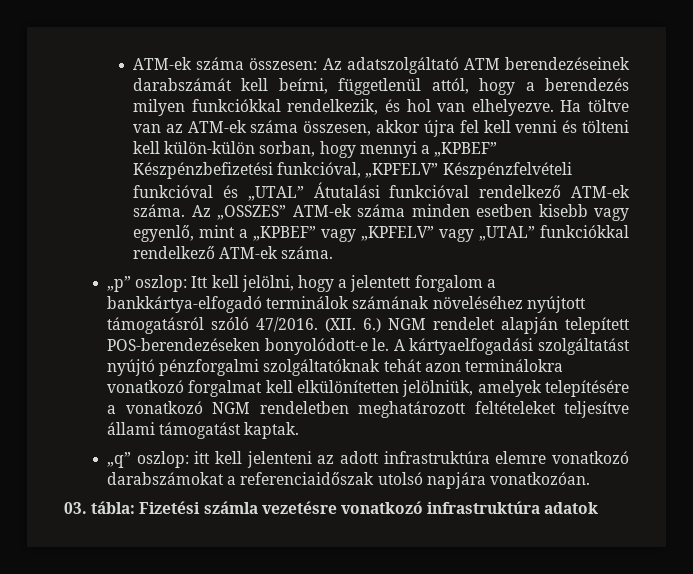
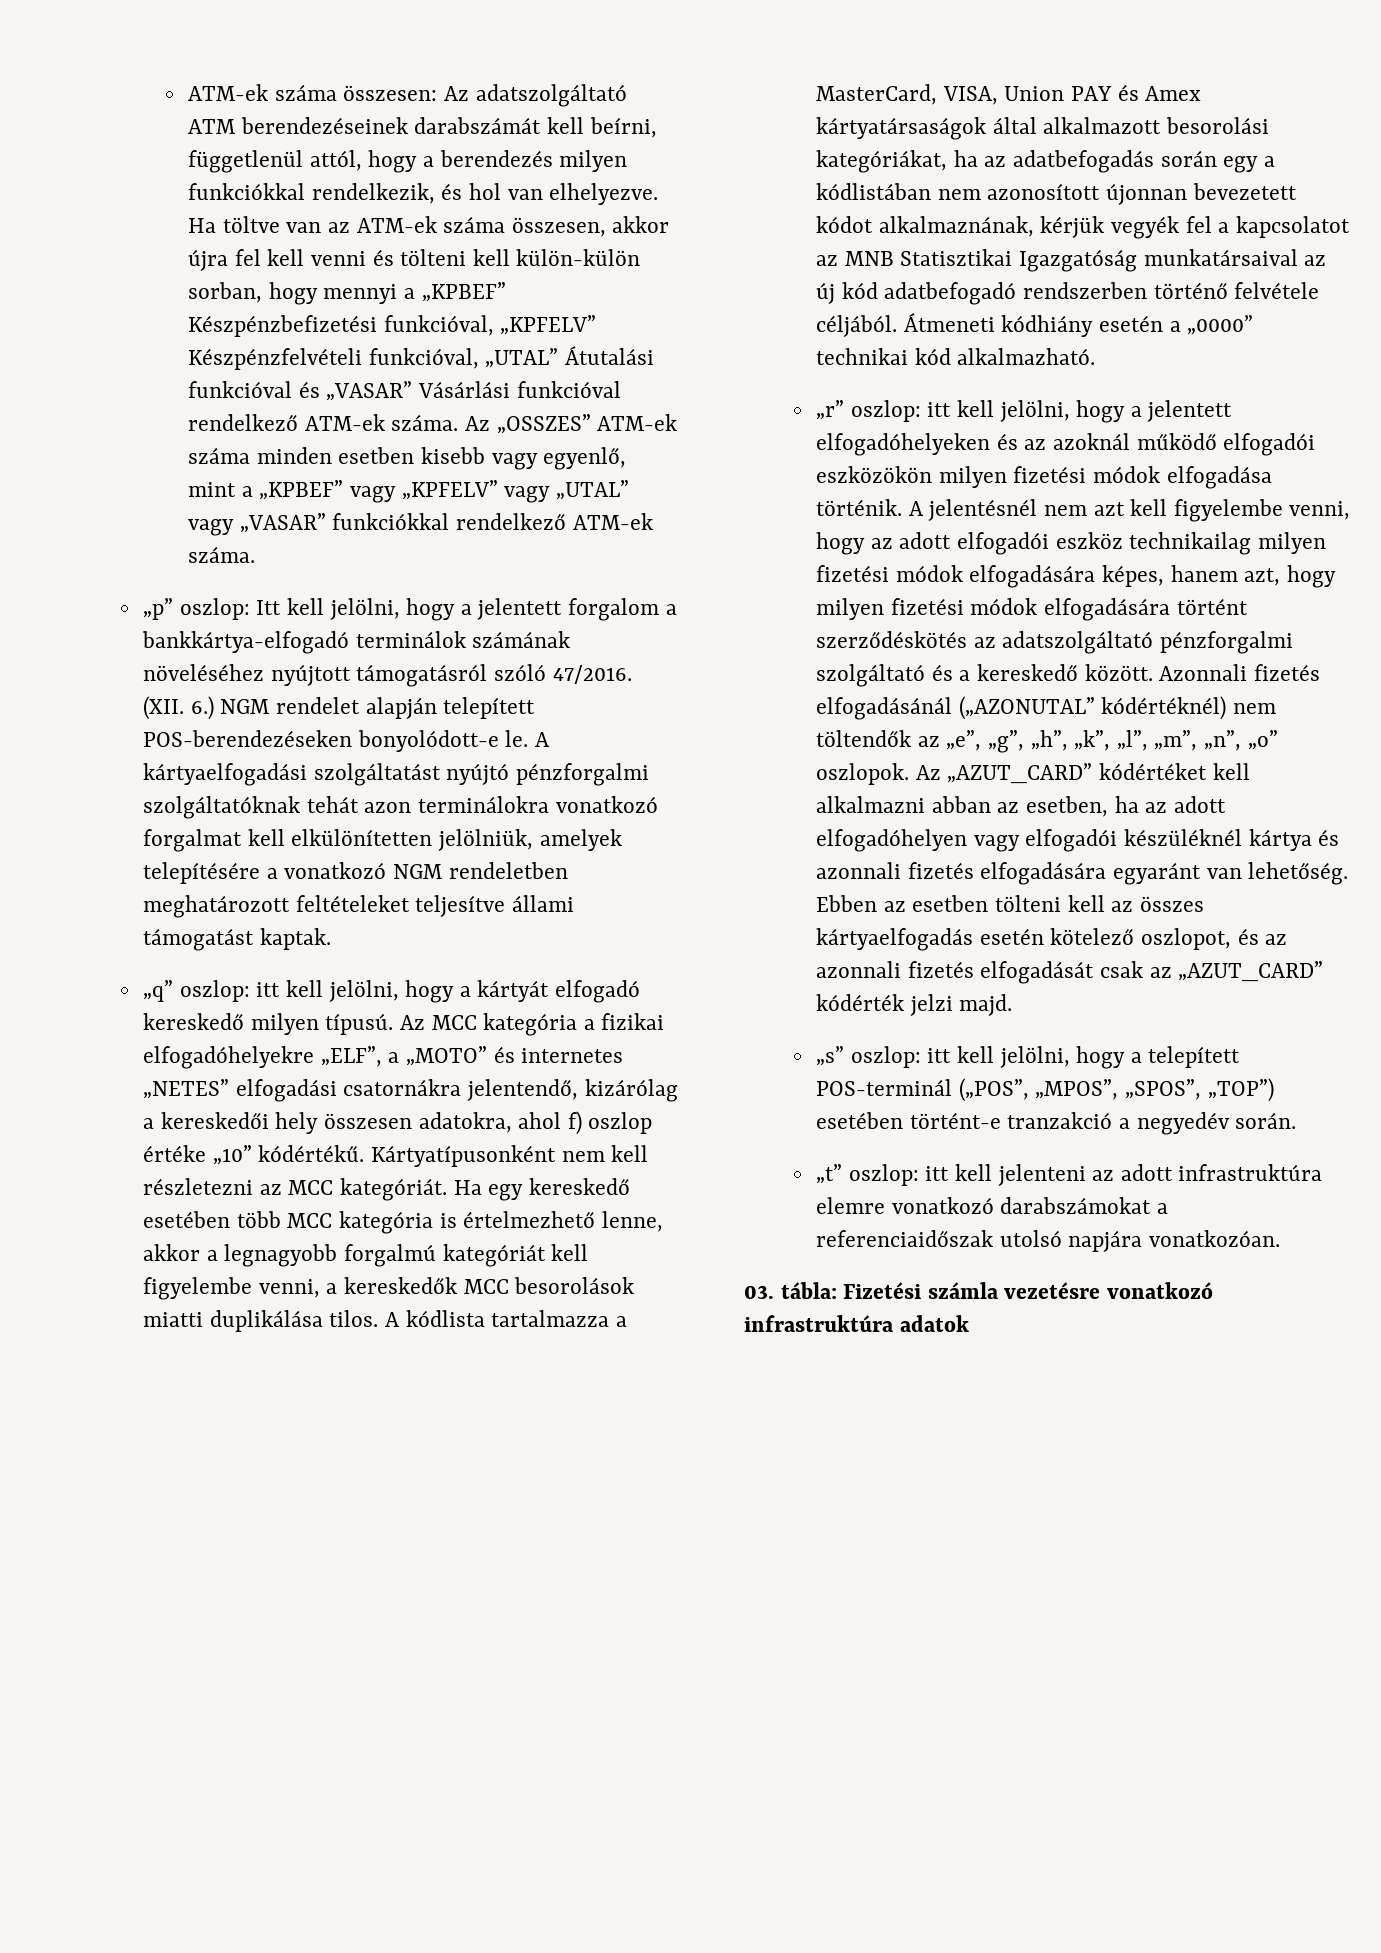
[133,182,380,201] funkcióval és „UTAL” Átutalási -> [368,346,654,369] [188,381,510,401] funkcióval, „UTAL” Átutalási funkcióval és „VASAR” Vásárlási
(536, 233) none -> [188,513,326,536] vagy „VASAR”
(243, 457) none -> [328,980,640,1003] [143,1013,665,1036] [143,1046,624,1069] [143,1079,678,1102] [143,1111,653,1135] [143,1145,649,1167] [143,1178,630,1201] [143,1211,663,1234] [143,1244,589,1267] [143,1277,635,1300] [143,1310,627,1332] [816,84,1202,105] [816,117,1269,140] [816,150,1275,173] [816,183,1297,205] [816,216,1350,239] [816,249,1327,272] [816,282,1320,305] [816,313,1254,337] [816,348,1096,365] [816,400,1233,423] [816,433,1316,456] [816,466,1272,489] [816,499,1351,522] [816,532,1326,555] [816,565,1336,588] [816,598,1248,621] [816,631,1293,654] [816,664,1320,687] [816,696,1276,720] [816,730,1278,753] [816,763,1250,785] [816,796,1226,817] [816,829,1340,852] [816,862,1349,885] [816,895,1204,912] [816,928,1288,951] [816,961,1324,984] [816,994,1013,1016] [816,1046,1241,1069] [816,1078,1274,1102] [816,1112,1297,1135] [816,1164,992,1186] jelölni, hogy a kártyát elfogadó kereskedő milyen típusú. Az MCC kategória a fizikai elfogadóhelyekre „ELF”, a „MOTO” és internetes „NETES” elfogadási csatornákra jelentendő, kizárólag a kereskedői hely összesen adatokra, ahol f) oszlop értéke „10” kódértékű. Kártyatípusonként nem kell részletezni az MCC kategóriát. Ha egy kereskedő esetében több MCC kategória is értelmezhető lenne, akkor a legnagyobb forgalmú kategóriát kell figyelembe venni, a kereskedők MCC besorolások miatti duplikálása tilos. A kódlista tartalmazza a MasterCard, VISA, Union PAY és Amex kártyatársaságok által alkalmazott besorolási kategóriákat, ha az adatbefogadás során egy a kódlistában nem azonosított újonnan bevezetett kódot alkalmaznának, kérjük vegyék fel a kapcsolatot az MNB Statisztikai Igazgatóság munkatársaival az új kód adatbefogadó rendszerben történő felvétele céljából. Átmeneti kódhiány esetén a „0000” technikai kód alkalmazható. // „r” oszlop: itt kell jelölni, hogy a jelentett elfogadóhelyeken és az azoknál működő elfogadói eszközökön milyen fizetési módok elfogadása történik. A jelentésnél nem azt kell figyelembe venni, hogy az adott elfogadói eszköz technikailag milyen fizetési módok elfogadására képes, hanem azt, hogy milyen fizetési módok elfogadására történt szerződéskötés az adatszolgáltató pénzforgalmi szolgáltató és a kereskedő között. Azonnali fizetés elfogadásánál („AZONUTAL” kódértéknél) nem töltendők az „e”, „g”, „h”, „k”, „l”, „m”, „n”, „o” oszlopok. Az „AZUT_CARD” kódértéket kell alkalmazni abban az esetben, ha az adott elfogadóhelyen vagy elfogadói készüléknél kártya és azonnali fizetés elfogadására egyaránt van lehetőség. Ebben az esetben tölteni kell az összes kártyaelfogadás esetén kötelező oszlopot, és az azonnali fizetés elfogadását csak az „AZUT_CARD” kódérték jelzi majd. // „s” oszlop: itt kell jelölni, hogy a telepített POS-terminál („POS”, „MPOS”, „SPOS”, „TOP”) esetében történt-e tranzakció a negyedév során. // „t” oszlop: itt kell

